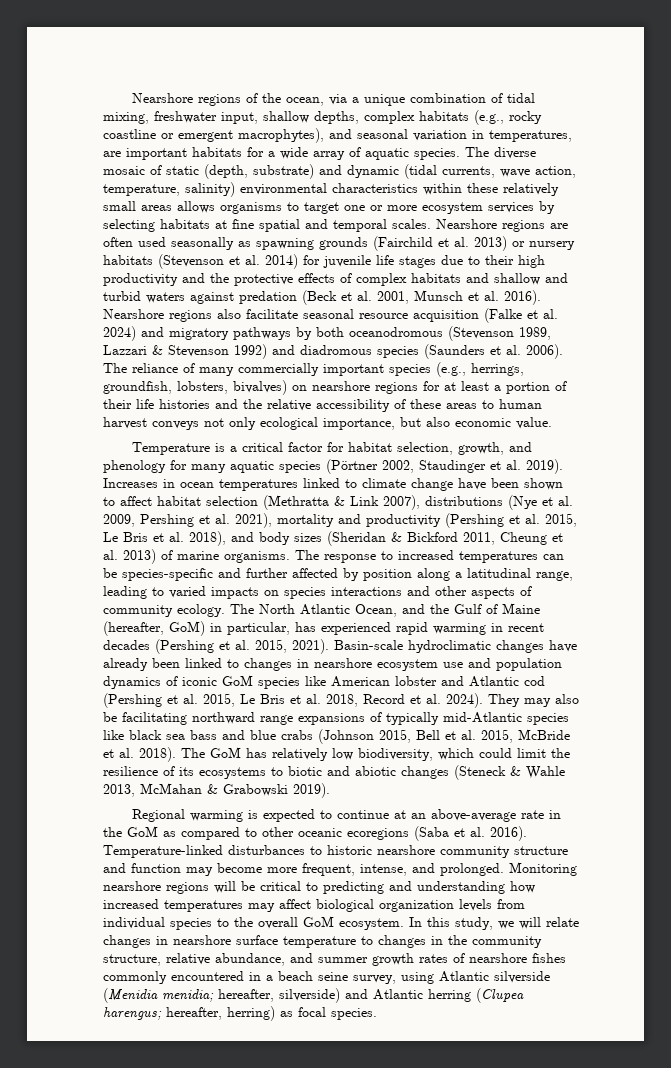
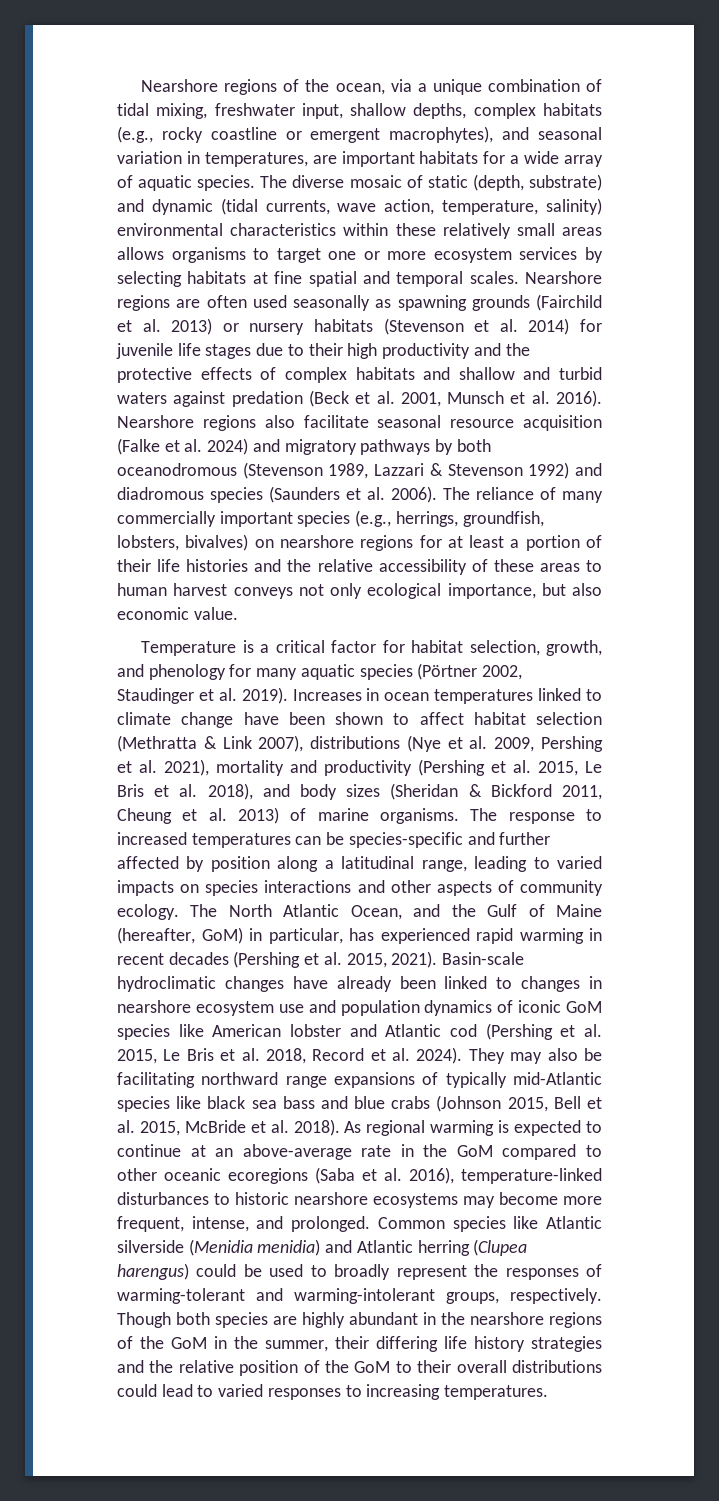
[181,747,570,761] [103,765,565,780] [103,783,330,798] [131,809,185,822] The GoM has relatively low biodiversity, which could limit the resilience of its ecosystems to biotic and abiotic changes (Steneck & Wahle 2013, McMahan & Grabowski 2019). // Regional -> [344,1120,426,1136] As regional
[163,831,176,837] as -> (493, 1151) none
[490,826,527,841] [103,845,223,858] 2016). Temperature-linked -> [409,1167,602,1184] 2016), temperature-linked
[440,846,568,858] [103,863,181,873] community structure and function -> [373,1193,458,1208] ecosystems
[509,862,577,876] [103,881,535,894] [103,899,525,912] [103,916,579,930] [103,935,542,948] [103,953,566,966] [103,971,550,984] [103,988,524,1003] [103,1006,377,1021] Monitoring nearshore regions will be critical to predicting and understanding how increased temperatures may affect biological organization levels from individual species to the overall GoM ecosystem. In this study, we will relate changes in nearshore surface temperature to changes in the community structure, relative abundance, and summer growth rates of nearshore fishes commonly encountered in a beach seine survey, using Atlantic silverside (Menidia menidia; hereafter, silverside) and Atlantic herring (Clupea harengus; hereafter, herring) as focal species. -> [377,1216,602,1232] [117,1239,528,1256] [117,1263,603,1280] [117,1288,602,1304] [117,1312,602,1328] [117,1336,602,1352] [117,1360,602,1376] [117,1384,549,1400] Common species like Atlantic silverside (Menidia menidia) and Atlantic herring (Clupea harengus) could be used to broadly represent the responses of warming-tolerant and warming-intolerant groups, respectively. Though both species are highly abundant in the nearshore regions of the GoM in the summer, their differing life history strategies and the relative position of the GoM to their overall distributions could lead to varied responses to increasing temperatures.

